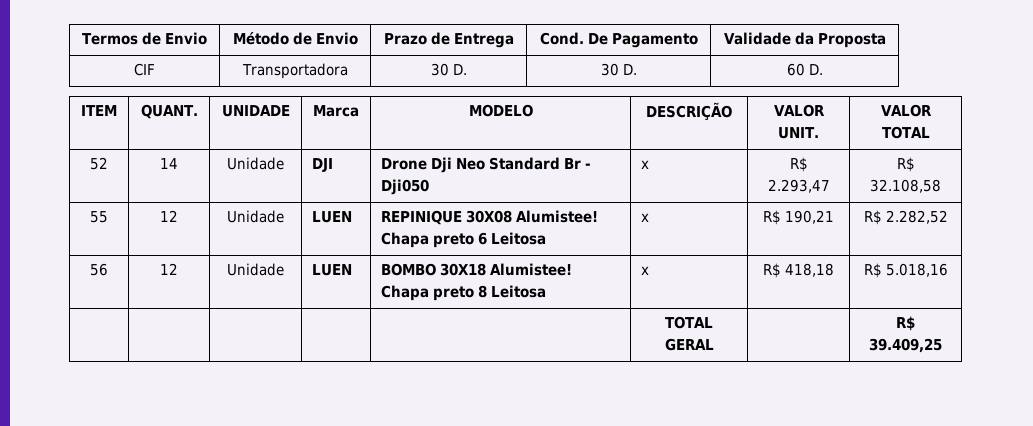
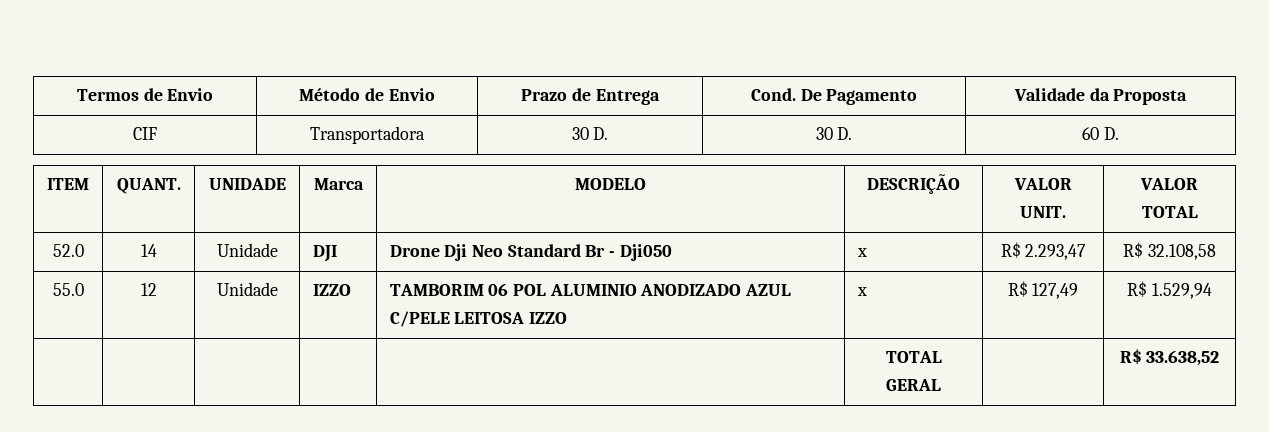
[90,157,108,170] 52 -> [52,244,84,257] 52.0
[90,211,108,223] [160,210,178,222] [227,210,284,223] [312,211,353,223] [381,210,599,225] [381,232,547,248] [641,213,650,222] [763,210,834,225] [863,210,948,225] [90,263,108,276] [160,263,178,275] [227,263,284,276] [312,264,353,276] [381,263,573,276] [381,285,547,301] [641,266,650,275] [763,263,834,278] [863,263,948,278] 55 | 12 | Unidade | LUEN | REPINIQUE 30X08 Alumistee! Chapa preto 6 Leitosa | x | R$ 190,21 | R$ 2.282,52 // 56 | 12 | Unidade | LUEN | BOMBO 30X18 Alumistee! Chapa preto 8 Leitosa | x | R$ 418,18 | R$ 5.018,16 -> [52,283,84,296] [140,283,157,296] [216,282,278,296] [312,284,351,296] [389,283,792,296] [389,311,567,327] [856,287,867,296] [1007,281,1079,299] [1127,281,1212,299] 55.0 | 12 | Unidade | IZZO | TAMBORIM 06 POL ALUMINIO ANODIZADO AZUL C/PELE LEITOSA IZZO | x | R$ 127,49 | R$ 1.529,94
[869,338,942,353] 39.409,25 -> [1146,350,1220,366] 33.638,52

